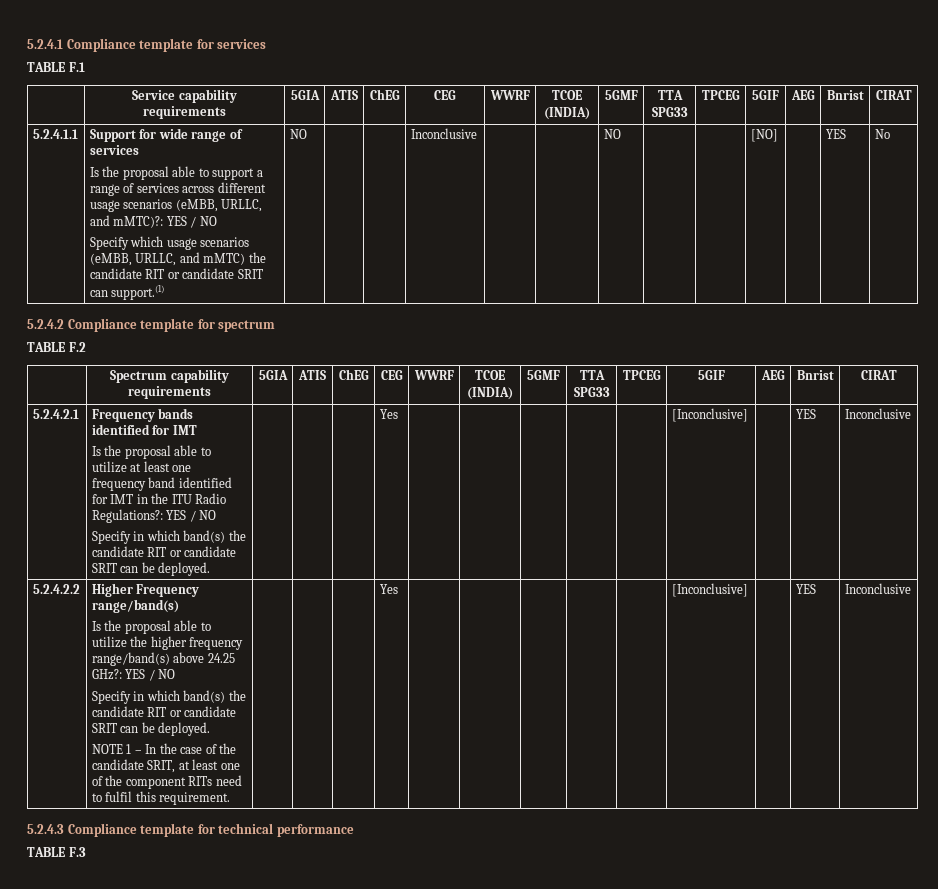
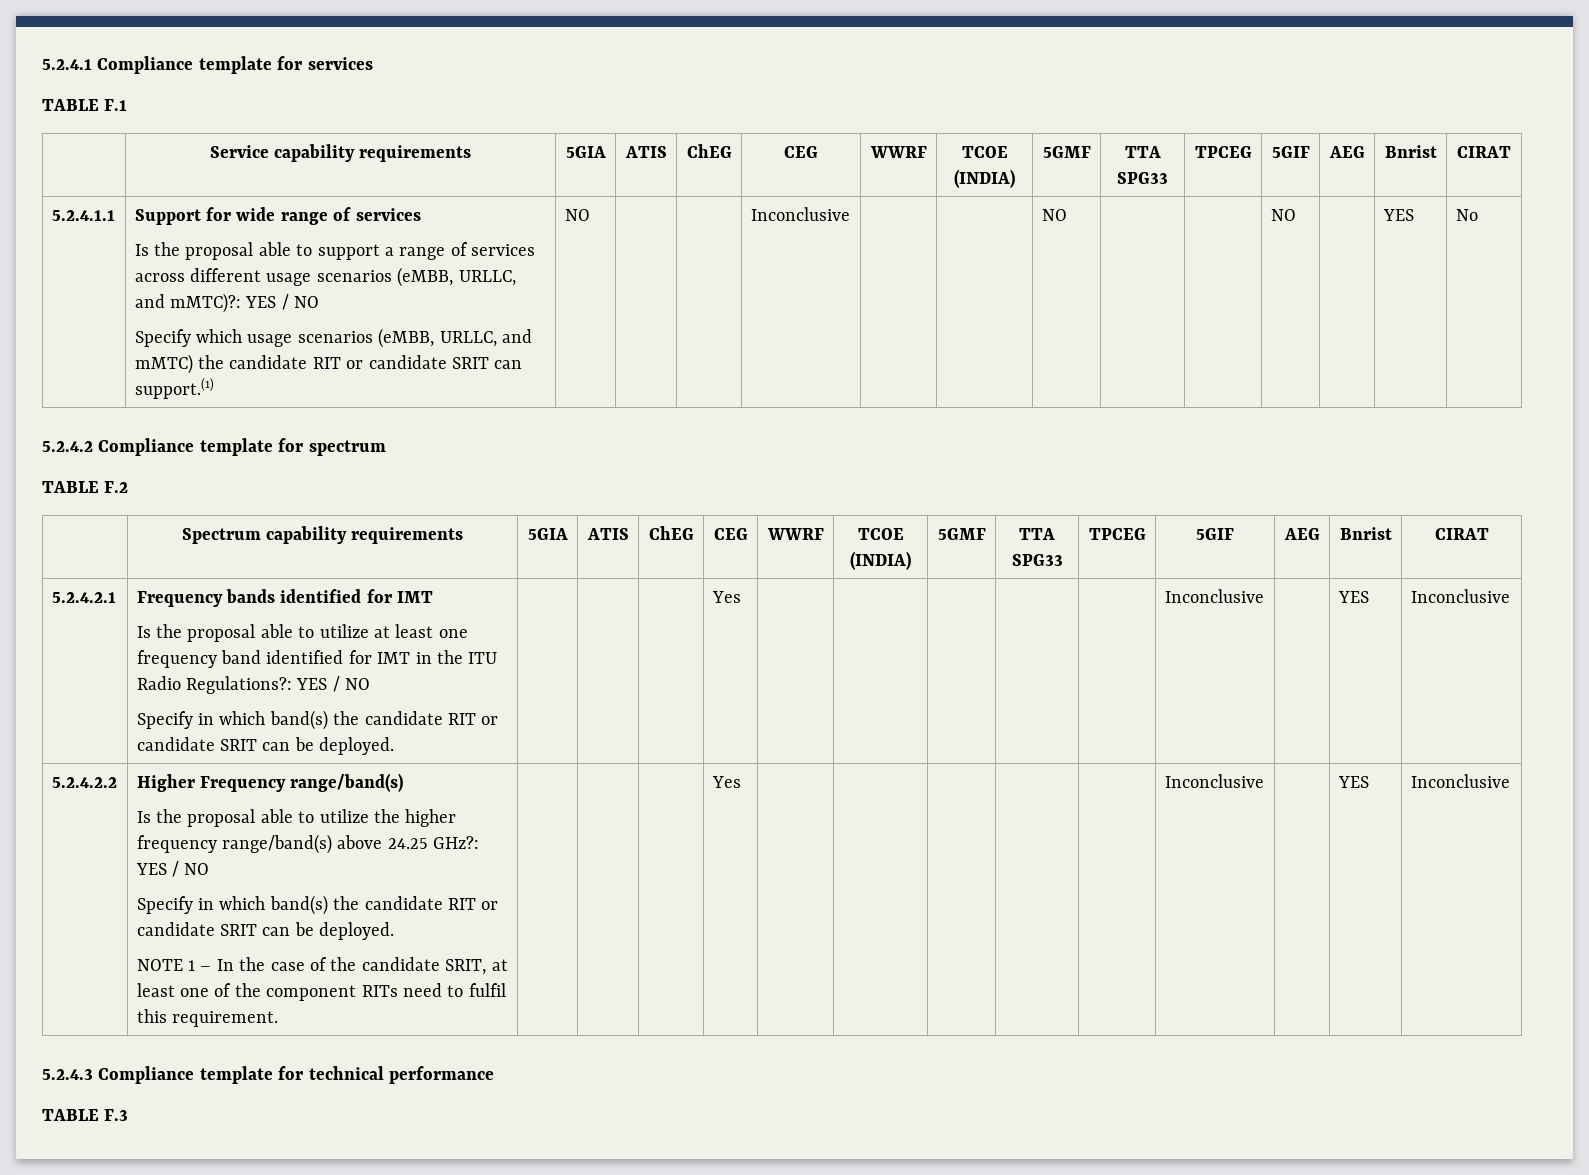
[750,129,778,142] [NO] -> [1270,209,1296,221] NO
[671,408,748,422] [Inconclusive] -> [1164,589,1264,603] Inconclusive
[671,583,748,597] [Inconclusive] -> [1164,774,1264,788] Inconclusive

